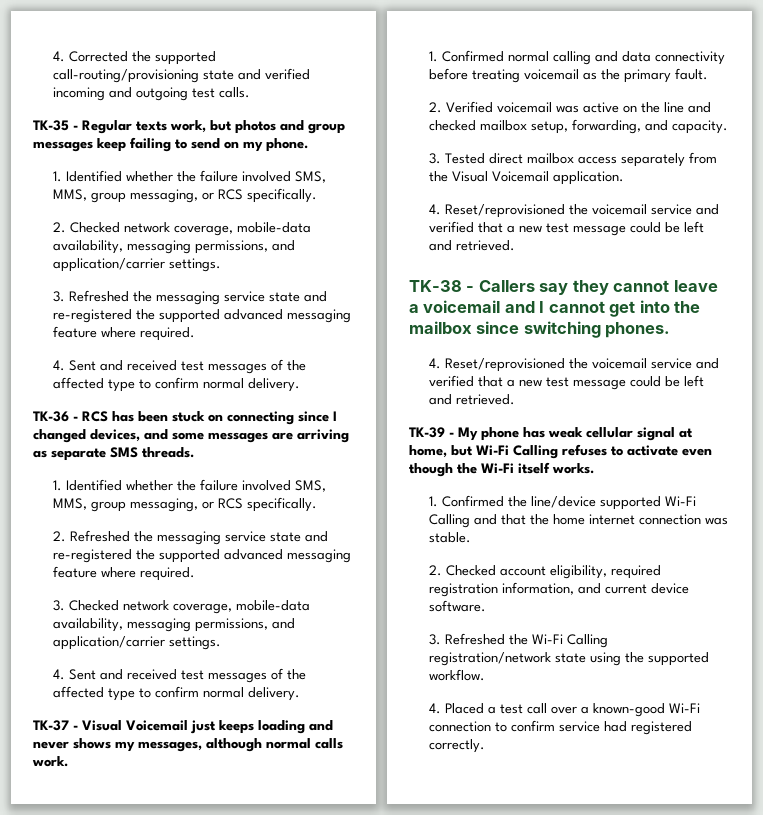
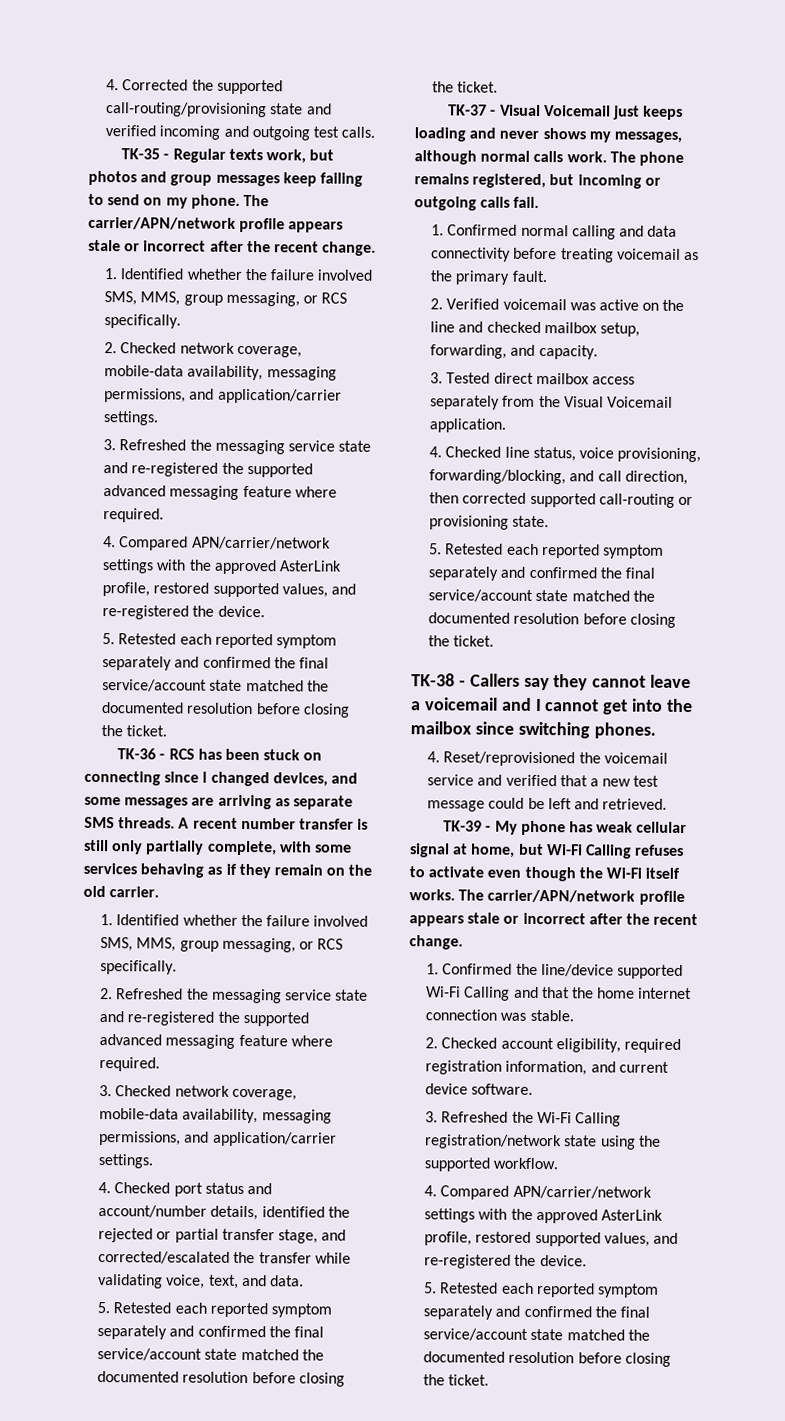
(308, 145) none -> [242,194,269,207] [88,216,344,233] [88,239,377,256] The carrier/APN/network profile appears stale or incorrect after the recent change.
[68,359,306,374] [52,377,300,392] Sent and received test messages of the affected type to confirm normal delivery. -> [119,536,331,551] [102,559,343,575] [102,582,357,598] [102,605,265,620] [102,633,338,649] [102,656,330,671] [102,679,329,692] [101,702,350,718] [101,725,168,737] Compared APN/carrier/network settings with the approved AsterLink profile, restored supported values, and re-registered the device. // 5. Retested each reported symptom separately and confirmed the final service/account state matched the documented resolution before closing the ticket.
(194, 452) none -> [178,817,369,830] [84,839,352,856] [83,862,373,879] [83,885,160,898] A recent number transfer is still only partially complete, with some services behaving as if they remain on the old carrier.
[68,668,306,683] [52,686,300,701] Sent and received test messages of the affected type to confirm normal delivery. -> [114,1182,273,1197] [98,1205,350,1221] [98,1228,347,1244] [98,1251,351,1264] [98,1274,305,1289] [97,1302,333,1318] [97,1325,325,1340] [97,1348,324,1361] [97,1371,345,1387] [432,81,499,93] Checked port status and account/number details, identified the rejected or partial transfer stage, and corrected/escalated the transfer while validating voice, text, and data. // 5. Retested each reported symptom separately and confirmed the final service/account state matched the documented resolution before closing the ticket.
(68, 761) none -> [609,151,684,166] [414,173,661,189] [414,196,540,211] The phone remains registered, but incoming or outgoing calls fail.
[444,204,719,218] [428,221,704,236] [428,240,515,251] Reset/reprovisioned the voicemail service and verified that a new test message could be left and retrieved. -> [445,446,702,463] [429,469,688,486] [429,492,694,508] [429,515,550,530] [429,543,665,559] [428,566,656,581] [428,589,655,602] [428,612,676,628] [428,635,495,647] Checked line status, voice provisioning, forwarding/blocking, and call direction, then corrected supported call-routing or provisioning state. // 5. Retested each reported symptom separately and confirmed the final service/account state matched the documented resolution before closing the ticket.
(594, 468) none -> [458,889,685,905] [409,912,699,927] [409,935,463,950] The carrier/APN/network profile appears stale or incorrect after the recent change.
[444,703,700,717] [428,720,692,735] [428,739,485,753] Placed a test call over a known-good Wi-Fi connection to confirm service had registered correctly. -> [440,1185,652,1200] [424,1208,664,1224] [424,1231,679,1247] [424,1254,587,1269] [424,1282,660,1298] [423,1305,651,1320] [423,1328,650,1341] [423,1351,671,1367] [423,1374,490,1386] Compared APN/carrier/network settings with the approved AsterLink profile, restored supported values, and re-registered the device. // 5. Retested each reported symptom separately and confirmed the final service/account state matched the documented resolution before closing the ticket.

